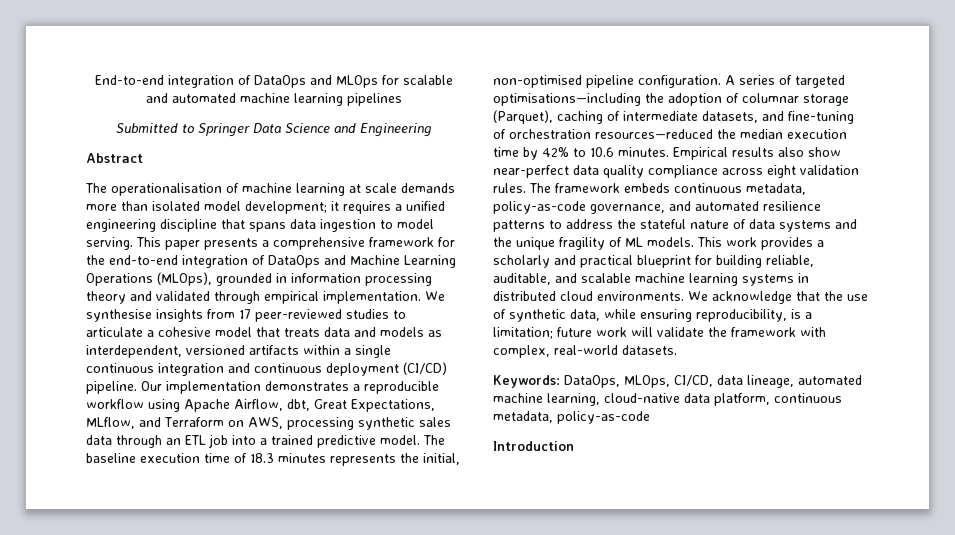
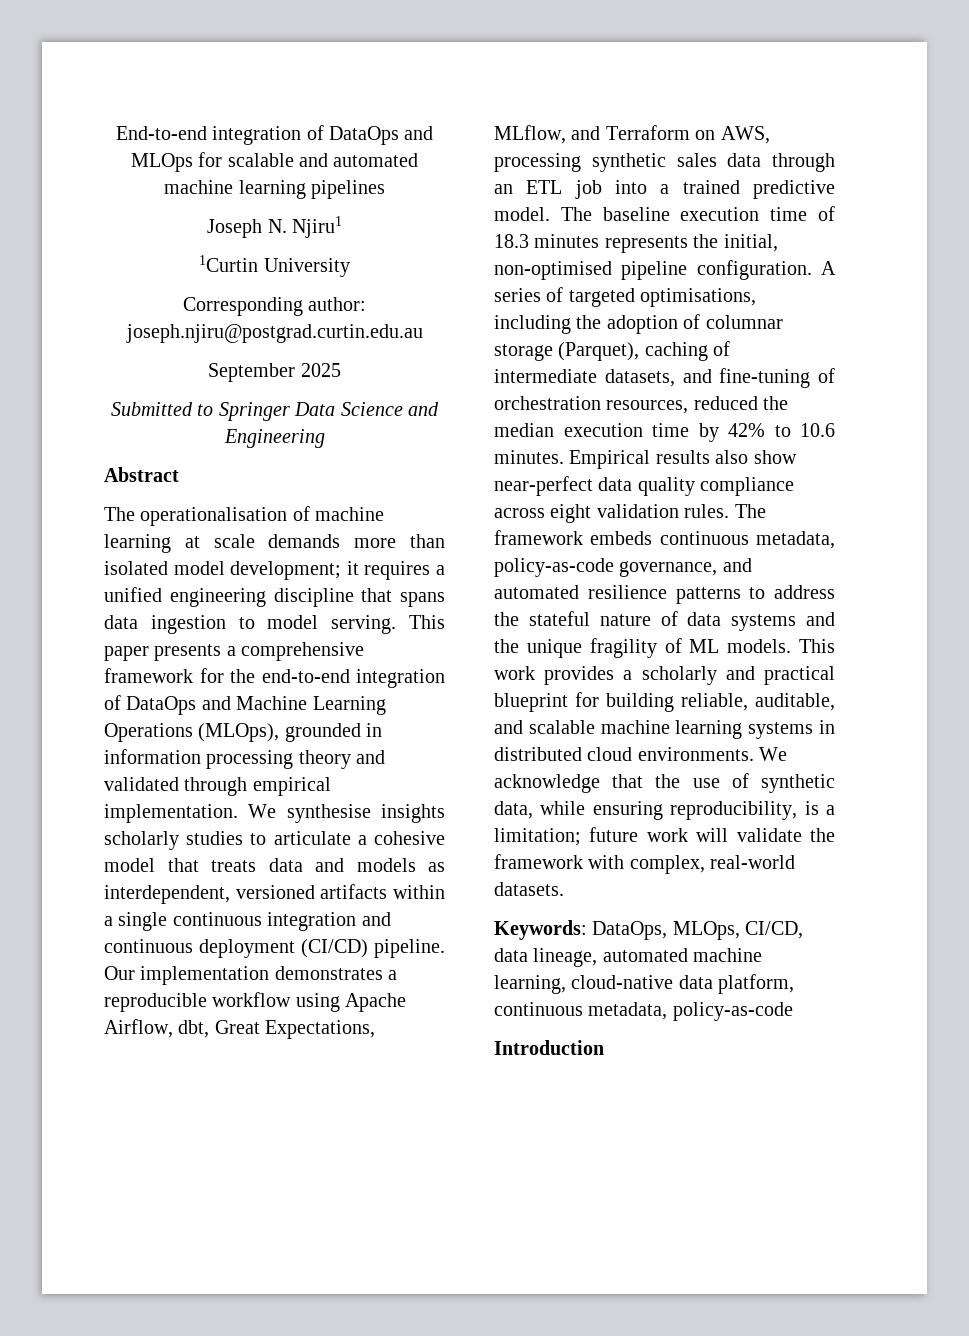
(402, 99) none -> [207,216,342,238] [199,255,350,277] [182,297,367,316] [125,324,423,343] [208,363,341,382] // Joseph N. Njiru1 // 1Curtin University // Corresponding author: joseph.njiru@postgrad.curtin.edu.au // September 2025
[207,309,342,322] from 17 peer-reviewed -> [104,831,179,850] scholarly
[493,93,641,106] optimisations—including -> [640,288,757,307] [494,315,571,334] optimisations, including
[595,129,713,139] resources—reduced -> [606,396,758,414] resources, reduced

